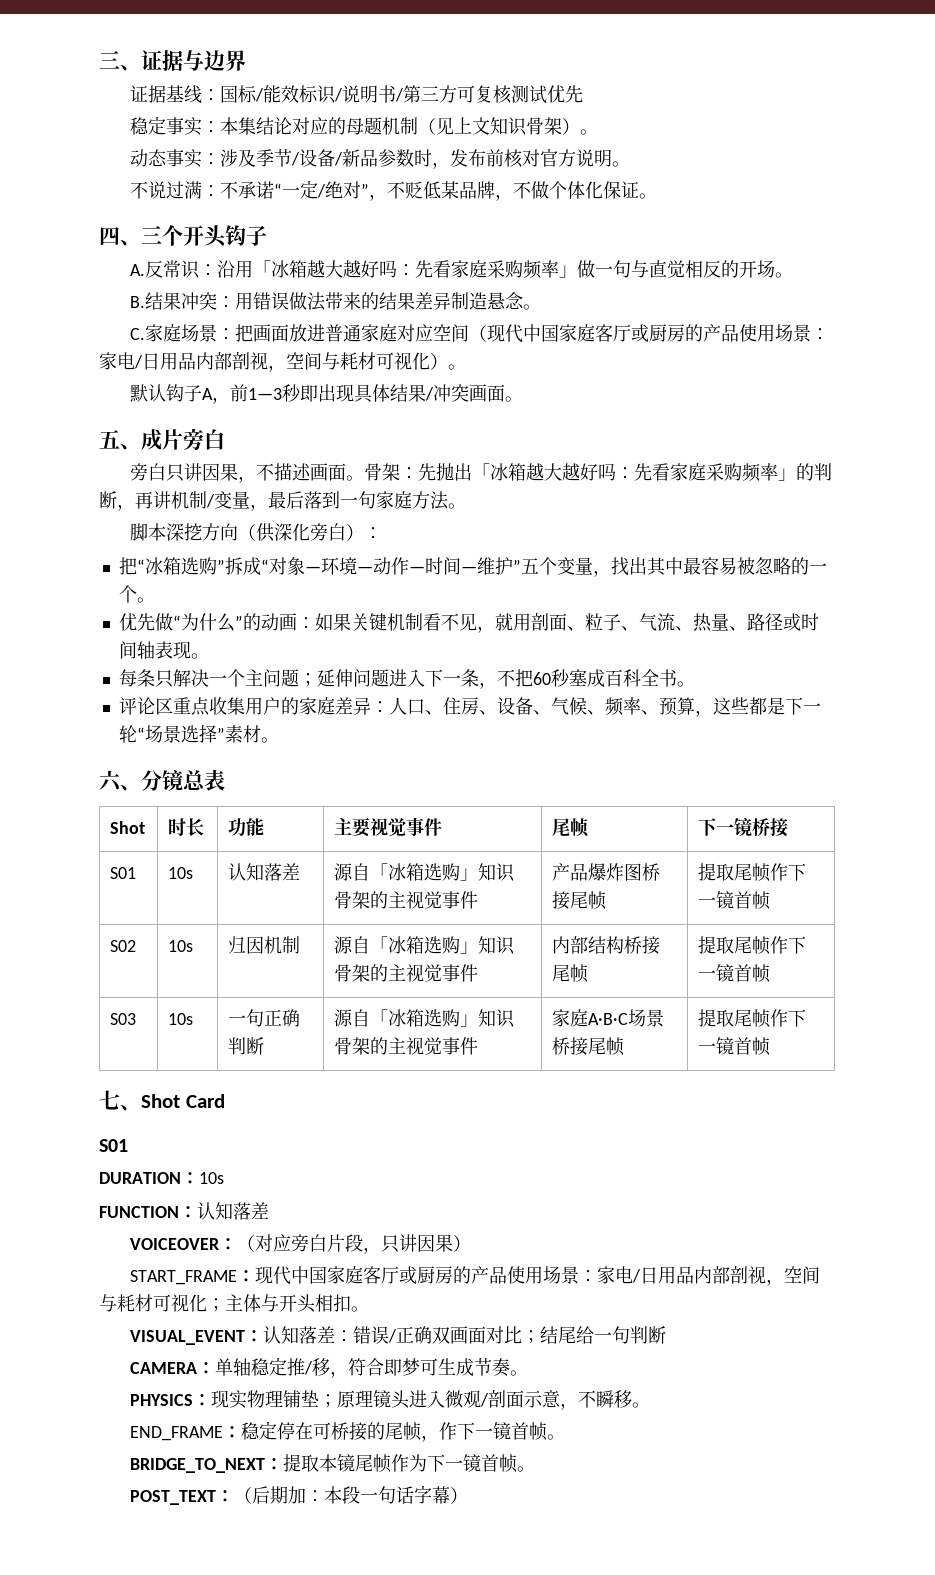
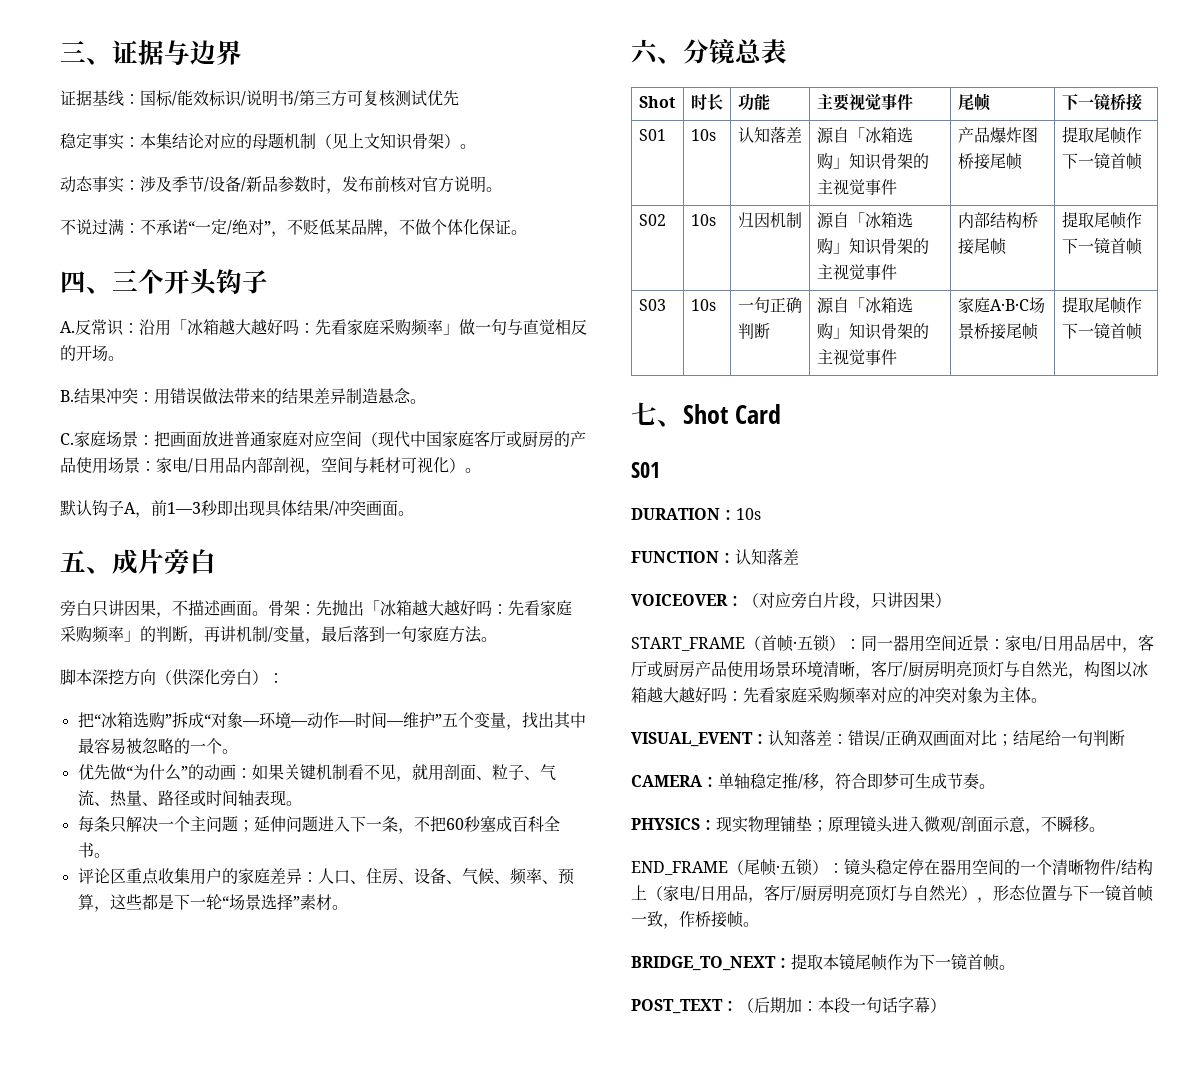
[237,1266,821,1286] [99,1294,351,1313] ：现代中国家庭客厅或厨房的产品使用场景：家电/日用品内部剖视，空间与耗材可视化；主体与开头相扣 -> [745,634,1154,653] [631,660,1148,679] [631,687,1031,704] （首帧·五锁）：同一器用空间近景：家电/日用品居中，客厅或厨房产品使用场景环境清晰，客厅/厨房明亮顶灯与自然光，构图以冰箱越大越好吗：先看家庭采购频率对应的冲突对象为主体
[223,1421,530,1442] ：稳定停在可桥接的尾帧，作下一镜首 -> [728,858,1153,876] [631,884,1154,903] [631,911,727,929] （尾帧·五锁）：镜头稳定停在器用空间的一个清晰物件/结构上（家电/日用品，客厅/厨房明亮顶灯与自然光），形态位置与下一镜首帧一致，作桥接

